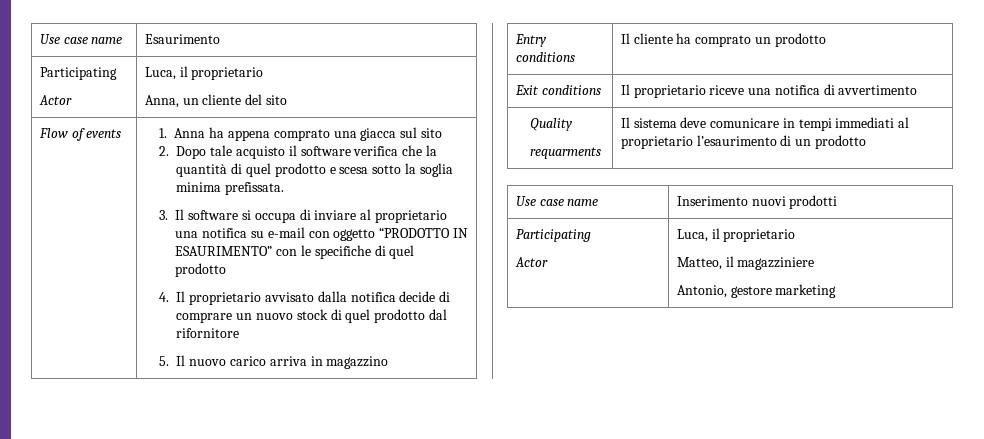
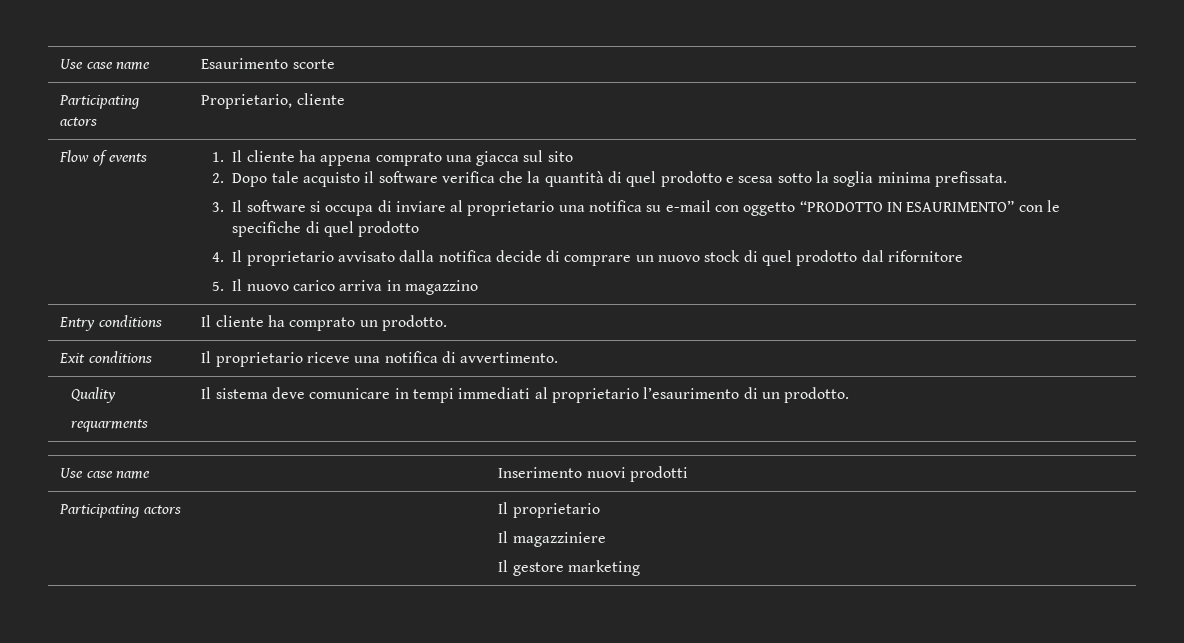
[39,67,117,80] [38,95,72,105] [144,66,264,80] [144,94,287,108] // Participating // Actor | Luca, il proprietario // Anna, un cliente del sito -> [292,59,335,69] [59,95,141,109] [60,117,98,126] [201,93,345,109] scorte // Participating actors | Proprietario, cliente
[174,128,206,138] Anna -> [232,150,295,162] Il cliente
[774,33,826,47] prodotto -> [382,315,448,331] prodotto.
[838,85,918,95] avvertimento -> [460,352,559,363] avvertimento.
[814,135,866,149] prodotto -> [784,387,850,403] prodotto.
[514,257,548,267] [676,228,796,242] [676,256,734,270] // Actor | Luca, il proprietario // Matteo, il -> [143,505,181,514] [498,502,600,518] [498,531,509,543] actors | Il proprietario // Il
[676,285,727,298] Antonio, -> [498,560,509,572] Il

